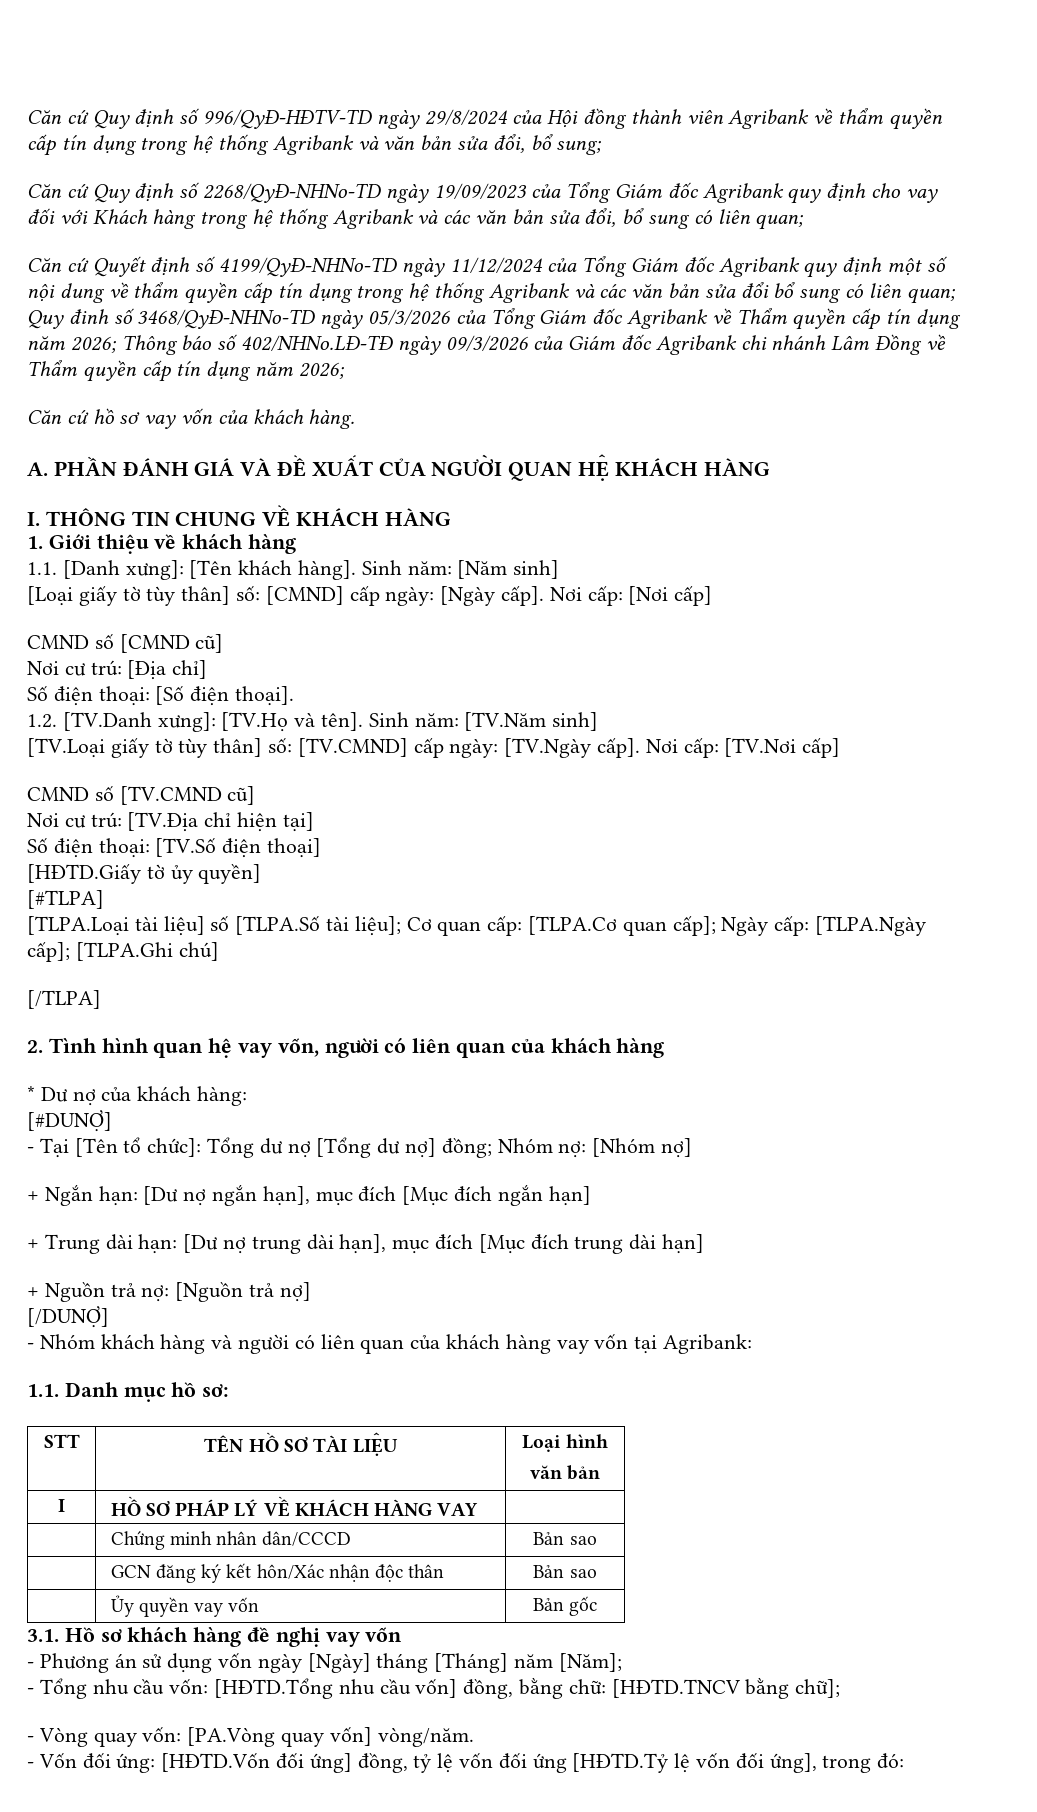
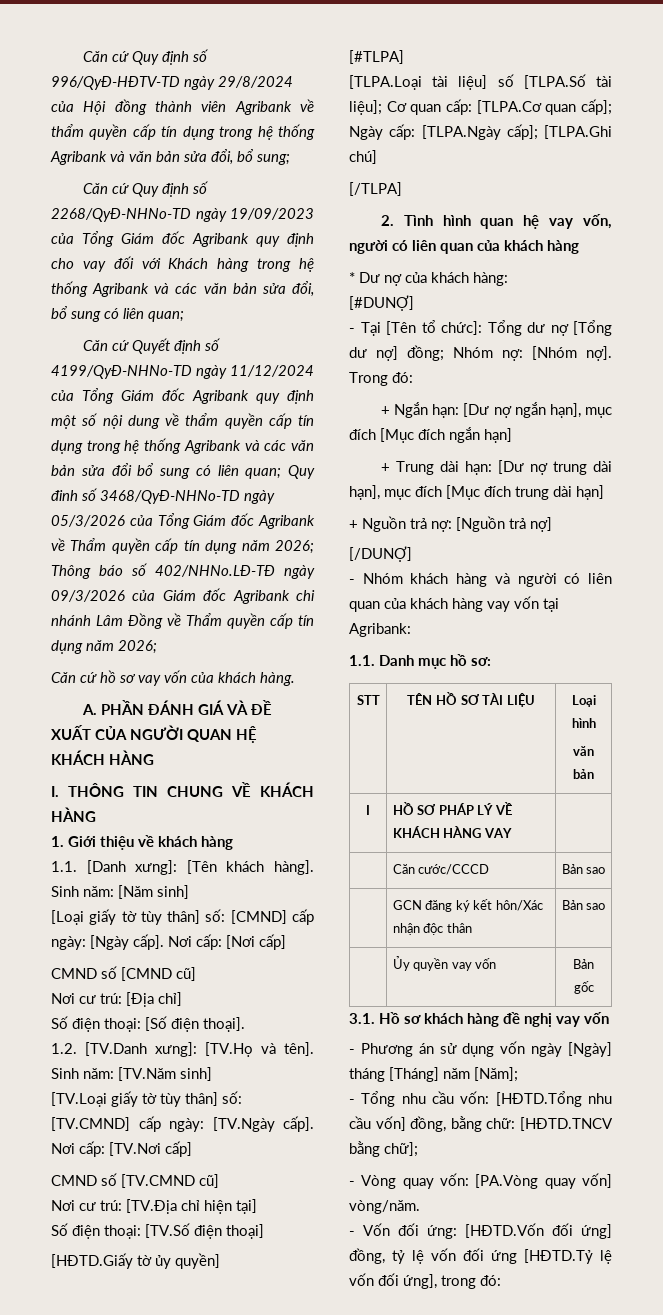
[661,1138,693,1158] nợ] -> [586,346,612,361] [349,372,413,386] nợ]. Trong đó:
[110,1531,352,1550] Chứng minh nhân dân/CCCD -> [392,864,490,875] Căn cước/CCCD

